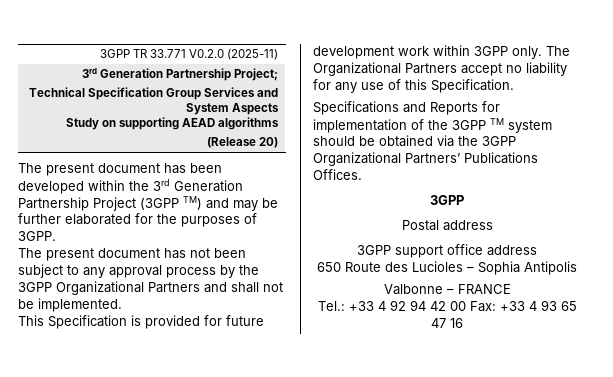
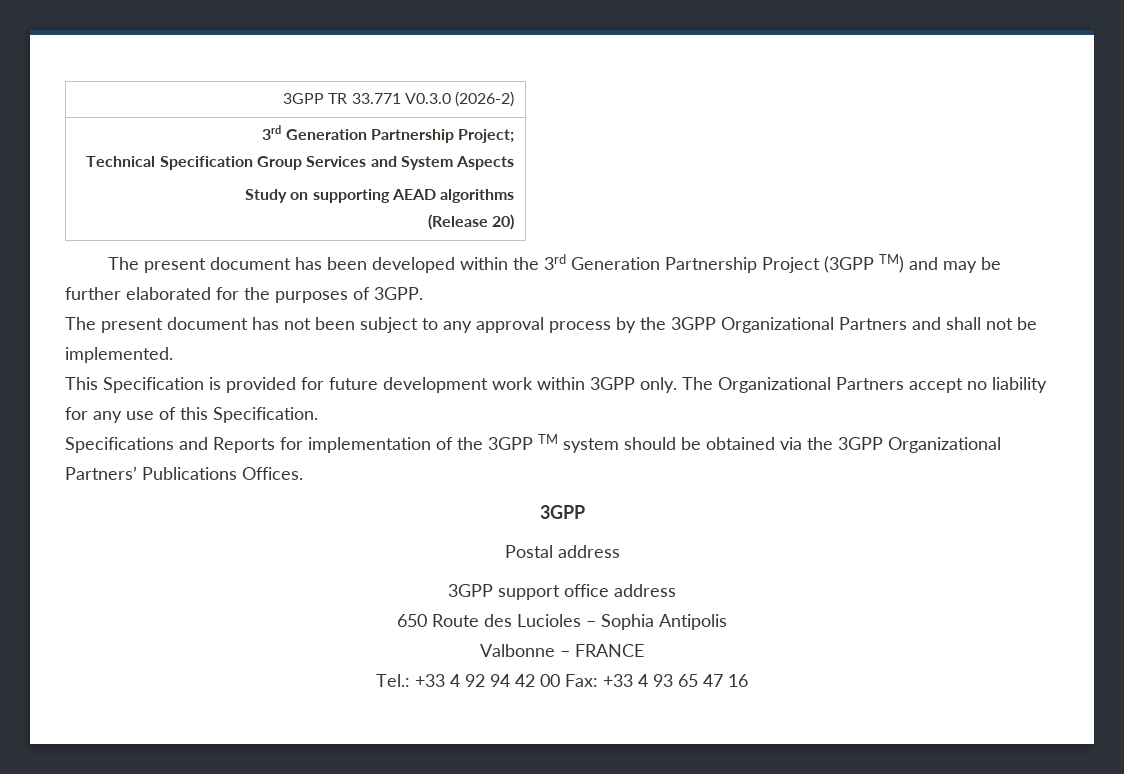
[188,49,278,60] V0.2.0 (2025-11) -> [404,91,515,107] V0.3.0 (2026-2)

